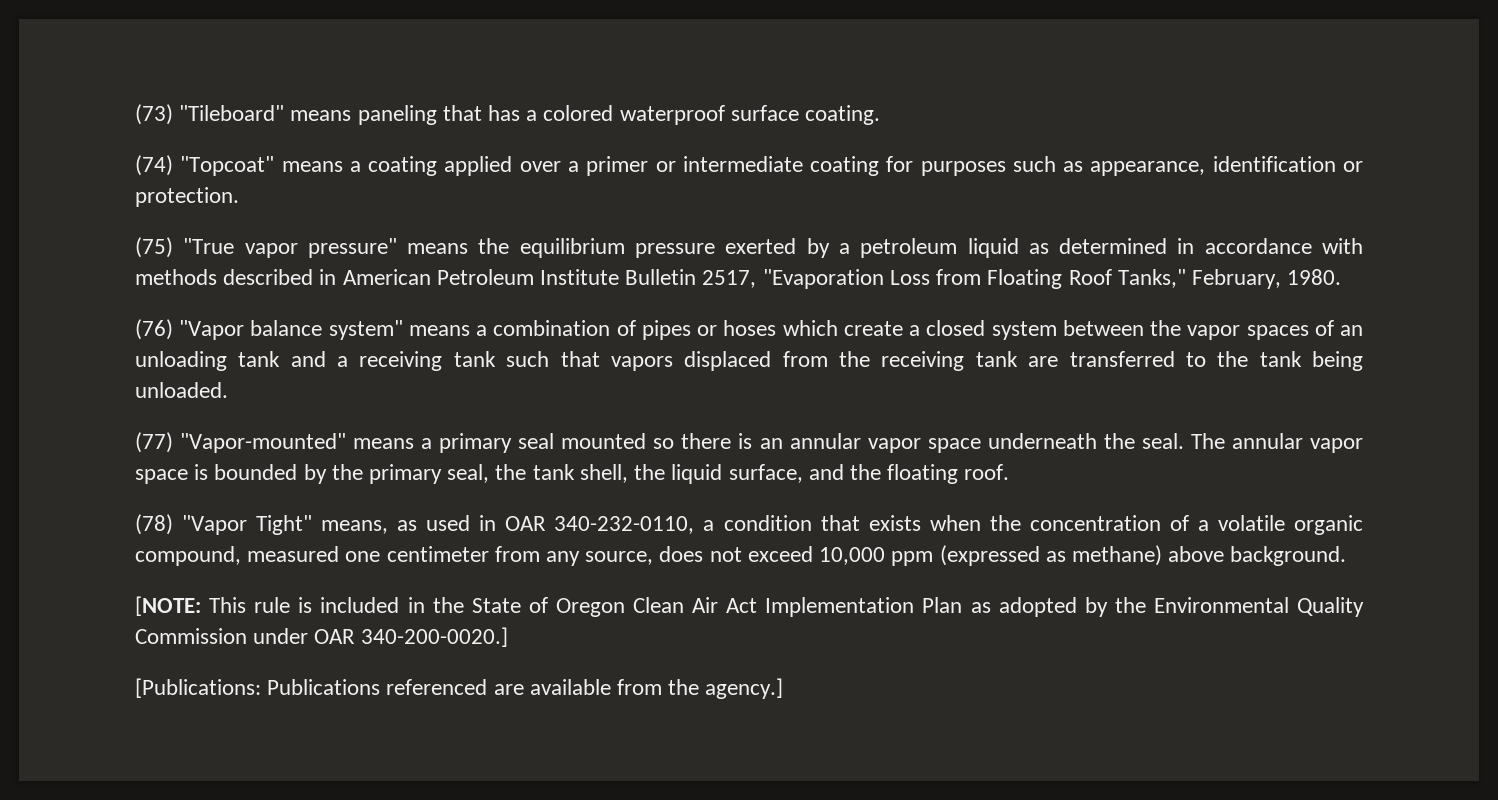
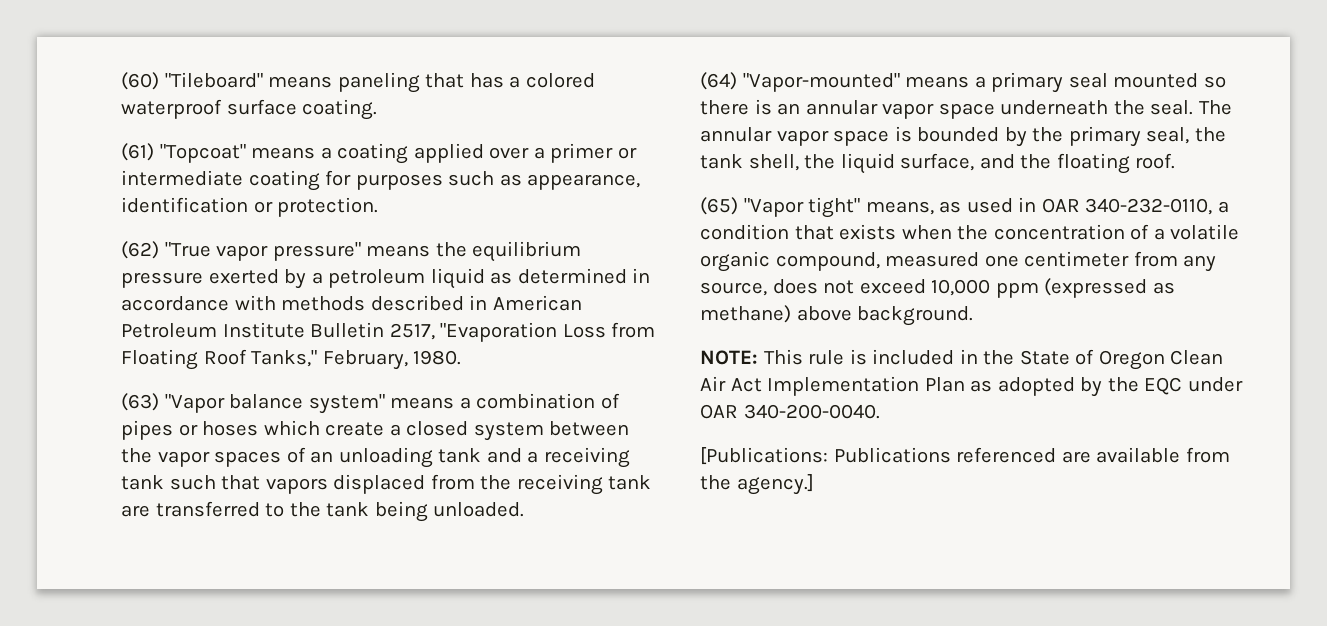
[135,104,173,125] (73) -> [121,72,159,90] (60)
[135,155,173,176] (74) -> [121,143,154,161] (61)
[135,237,173,258] (75) -> [121,241,159,259] (62)
[135,319,173,340] (76) -> [121,393,159,411] (63)
[135,432,173,453] (77) -> [700,72,737,90] (64)
[135,514,313,535] (78) "Vapor Tight" -> [700,197,861,218] (65) "Vapor tight"
[135,596,201,616] [NOTE: -> [700,350,758,365] NOTE:
[1153,597,1365,617] [135,628,247,644] Environmental Quality Commission -> [1144,377,1183,395] EQC
[360,627,508,647] 340-200-0020.] -> [743,404,880,419] 340-200-0040.

